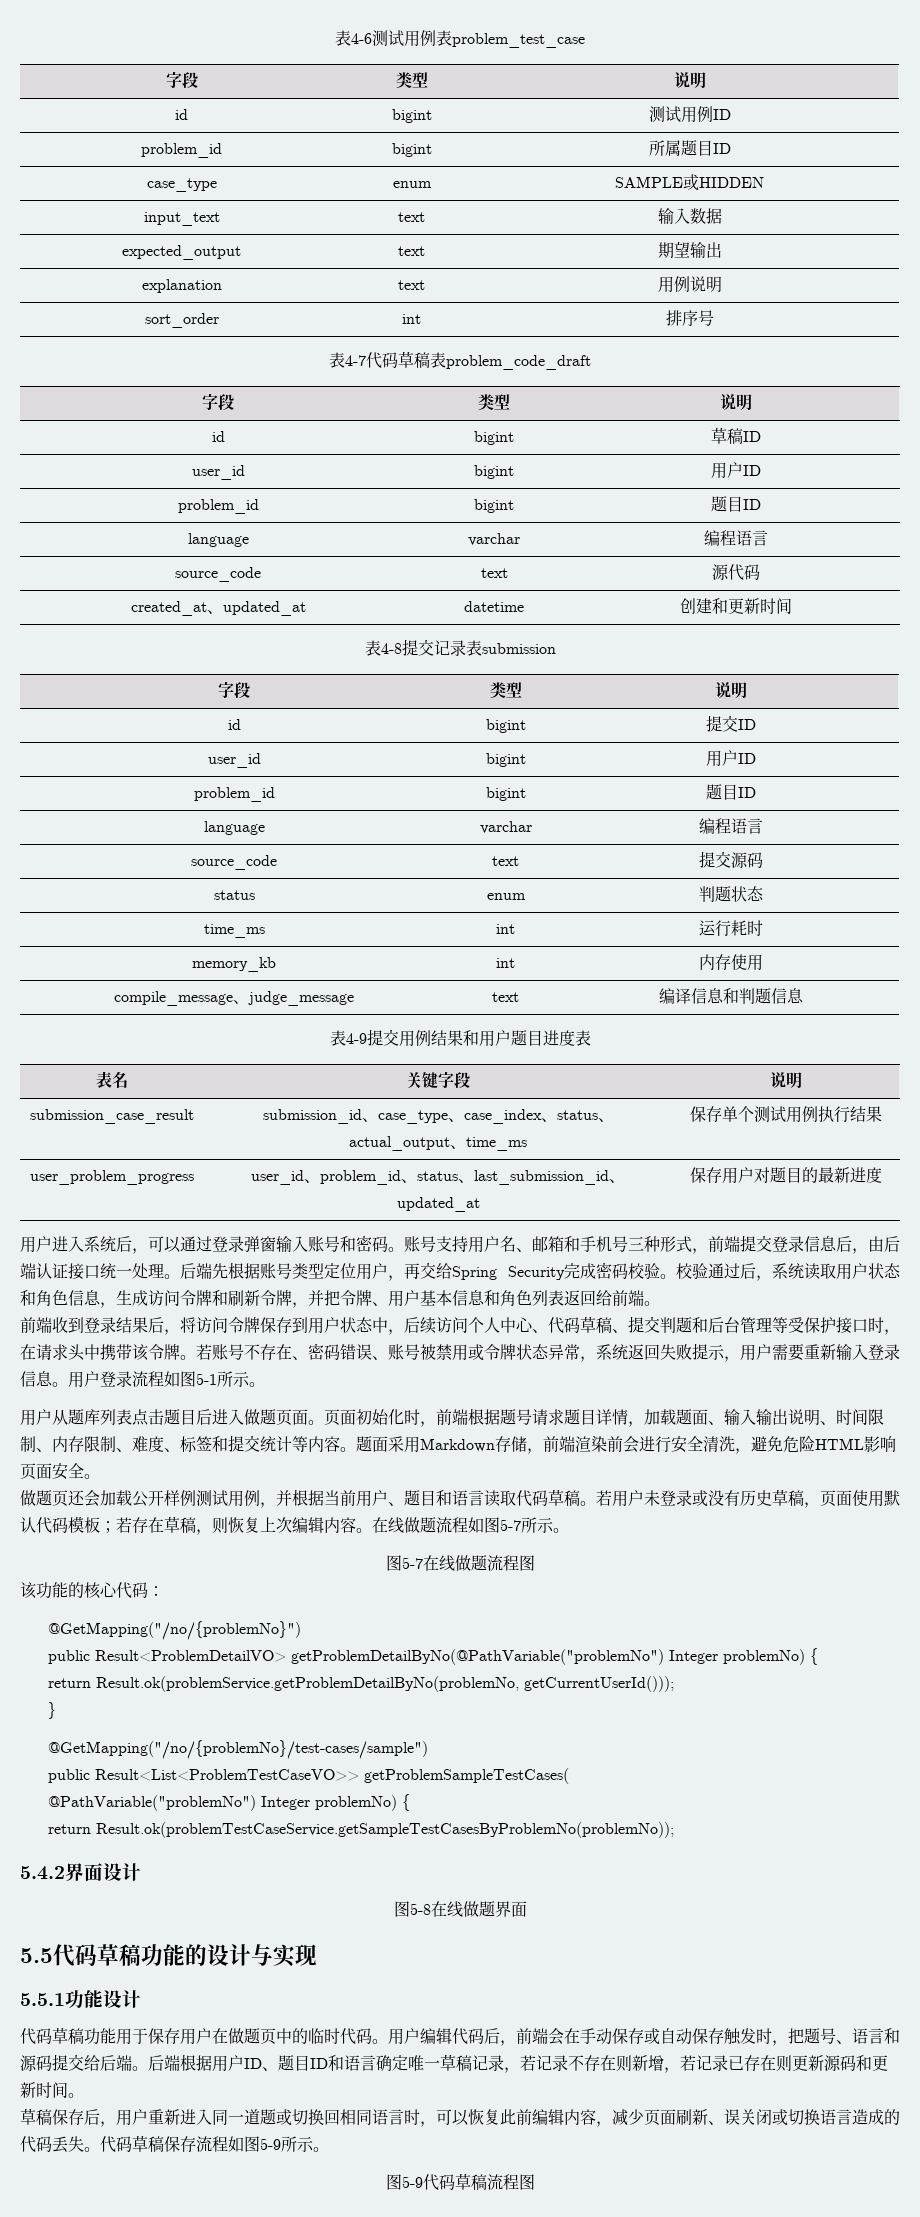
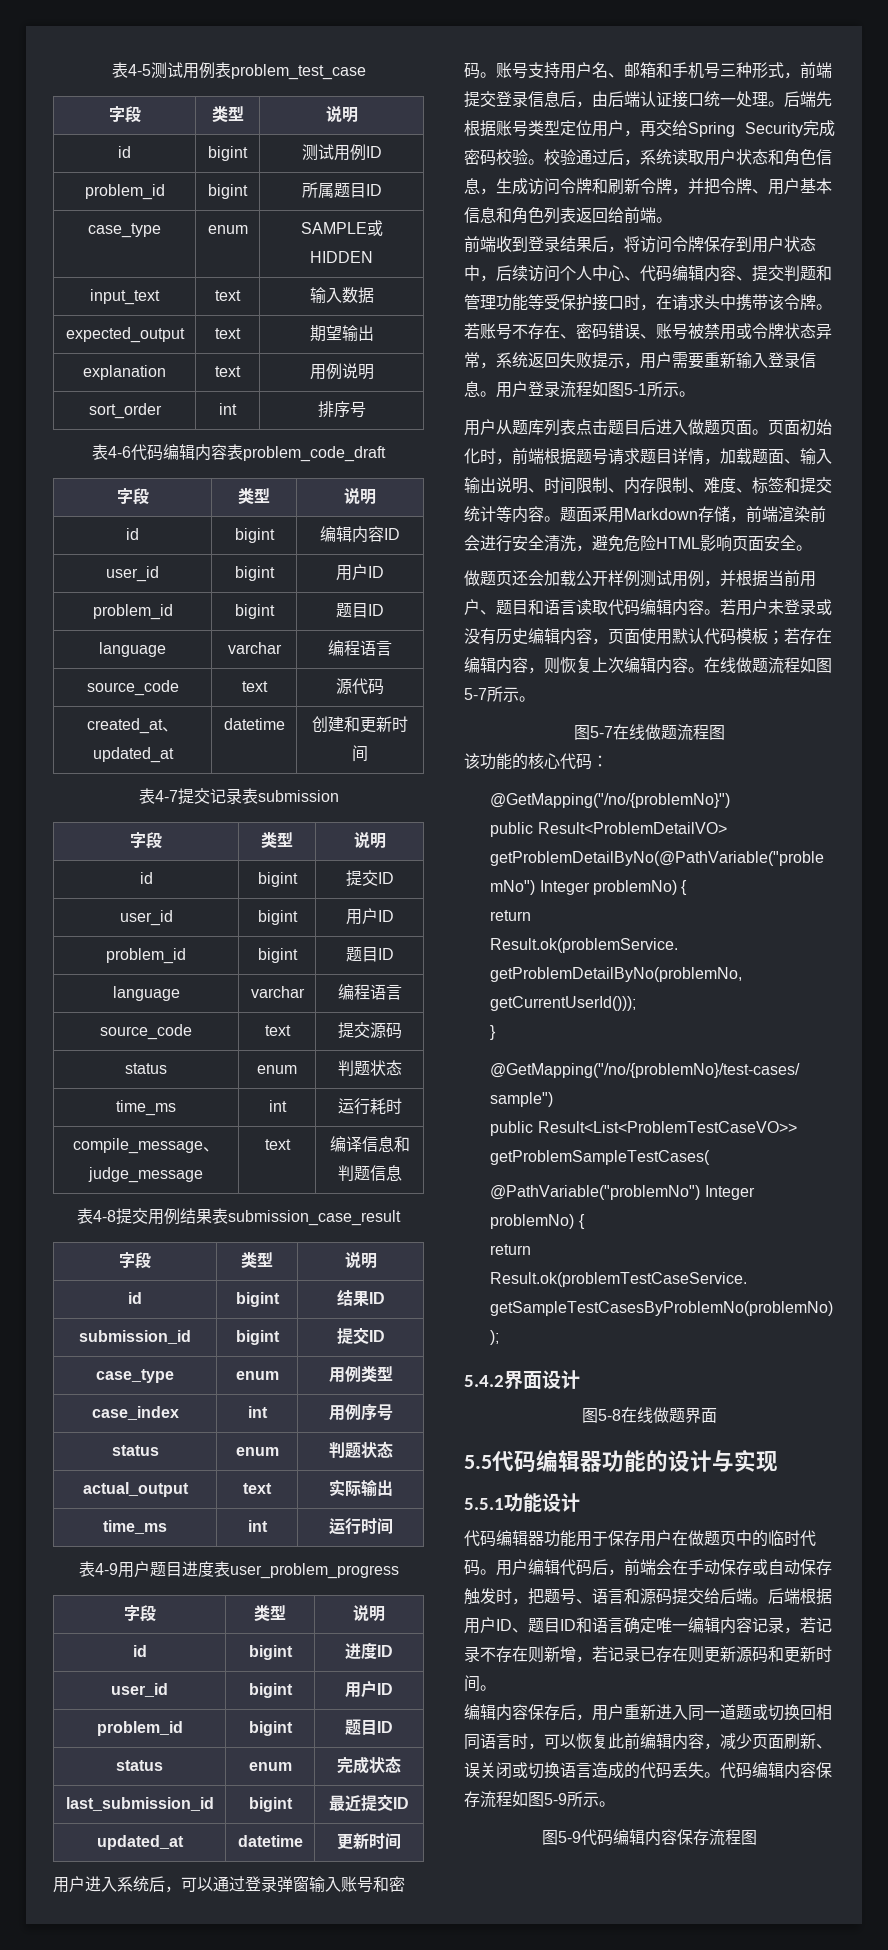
[335,30,372,46] 表4-6 -> [111,62,151,78] 表4-5
[345,351,430,369] 4-7代码草稿 -> [108,444,227,461] 4-6代码编辑内容
[710,427,743,444] 草稿 -> [320,526,384,543] 编辑内容
[380,643,402,654] 4-8 -> [154,790,178,802] 4-7
[192,957,276,972] [496,958,515,968] [698,954,763,971] // memory_kb | int | 内存使用 -> (402, 1106) none
[345,1033,367,1044] 4-9 -> [93,1210,116,1222] 4-8
[462,1030,479,1046] 和 -> [212,1208,401,1226] [119,1252,151,1269] [241,1252,273,1268] [344,1252,377,1269] [128,1292,142,1304] [235,1292,280,1307] [336,1290,385,1306] [79,1330,191,1344] [235,1330,280,1345] [336,1328,385,1345] [96,1369,174,1383] [235,1371,279,1380] [328,1366,393,1383] [91,1406,179,1420] [247,1406,268,1418] [328,1404,393,1421] [111,1445,159,1456] [235,1447,279,1456] [328,1441,393,1458] [82,1482,189,1497] [243,1483,272,1494] [328,1479,393,1496] [103,1520,167,1534] [247,1520,268,1532] [328,1518,393,1535] [78,1561,118,1577] 表submission_case_result // 字段 | 类型 | 说明 // id | bigint | 结果ID // submission_id | bigint | 提交ID // case_type | enum | 用例类型 // case_index | int | 用例序号 // status | enum | 判题状态 // actual_output | text | 实际输出 // time_ms | int | 运行时间 // 表4-9
[96,1071,128,1088] [406,1072,470,1089] [770,1072,802,1088] [30,1109,194,1124] [262,1109,614,1124] [349,1136,527,1151] [690,1106,882,1123] [30,1170,194,1185] [251,1170,625,1185] [396,1197,480,1212] [690,1167,882,1184] // 表名 | 关键字段 | 说明 // submission_case_result | submission_id、case_type、case_index、status、actual_output、time_ms | 保存单个测试用例执行结果 // user_problem_progress | user_id、problem_id、status、last_submission_id、updated_at | 保存用户对题目的最新进度 -> [229,1563,399,1579] [123,1605,156,1622] [254,1605,286,1621] [353,1605,385,1622] [132,1645,147,1657] [248,1645,293,1660] [345,1642,393,1660] [111,1683,168,1697] [248,1683,293,1698] [345,1680,393,1698] [96,1721,183,1736] [248,1721,293,1736] [345,1719,393,1735] [116,1760,163,1771] [248,1762,292,1771] [337,1756,401,1774] [65,1797,214,1811] [248,1797,293,1812] [329,1795,409,1812] [96,1835,184,1850] [237,1835,303,1847] [337,1833,401,1850] user_problem_progress // 字段 | 类型 | 说明 // id | bigint | 进度ID // user_id | bigint | 用户ID // problem_id | bigint | 题目ID // status | enum | 完成状态 // last_submission_id | bigint | 最近提交ID // updated_at | datetime | 更新时间
[580,1316,612,1333] 草稿 -> [672,265,736,282] 编辑内容
[708,1317,772,1333] 后台管理 -> [464,294,528,311] 管理功能
[548,1489,580,1506] 草稿 -> [640,599,704,616] 编辑内容
[772,1489,804,1506] 草稿 -> [528,628,592,645] 编辑内容
[164,1516,196,1533] 草稿 -> [464,657,528,674] 编辑内容
[97,1944,141,1966] 草稿 -> [536,1450,602,1472] 编辑器
[52,2027,84,2044] 草稿 -> [496,1530,544,1546] 编辑器
[440,2054,472,2071] 草稿 -> [688,1617,752,1634] 编辑内容
[20,2108,52,2125] 草稿 -> [464,1704,528,1721] 编辑内容
[132,2135,164,2152] 草稿 -> [752,1762,816,1779] 编辑内容
[454,2173,487,2190] 草稿 -> [613,1829,709,1846] 编辑内容保存

